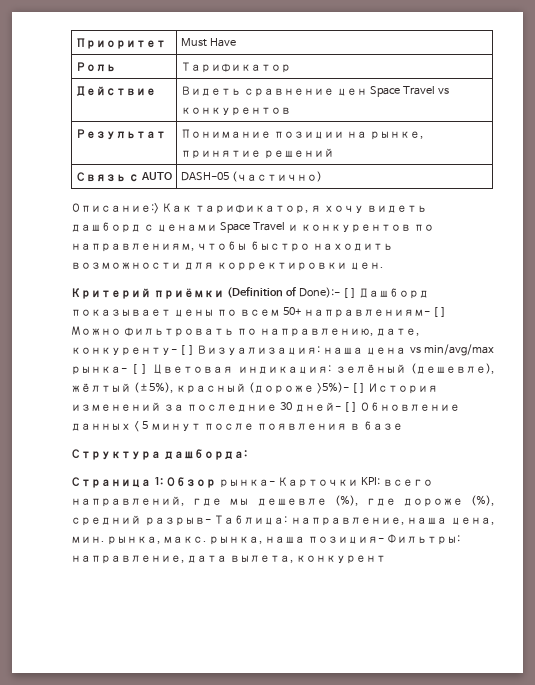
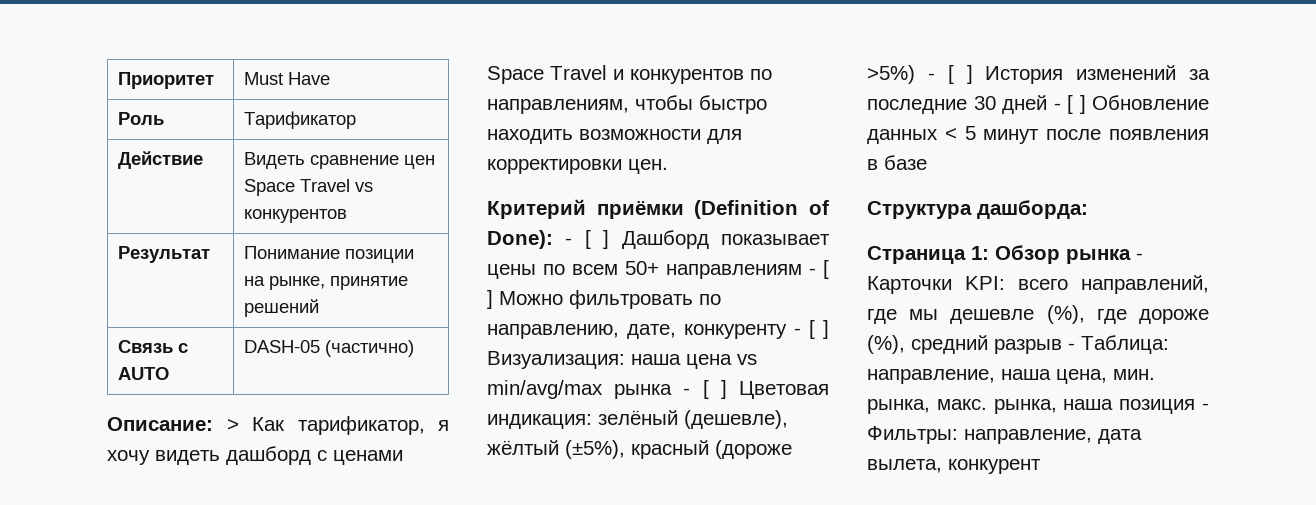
[71,203,159,214] Описание:> -> [107,417,239,431] Описание: >
[298,287,340,298] Done):- -> [487,230,573,249] Done): -
[303,309,430,318] направлениям- -> [666,264,816,279] направлениям -
[71,347,177,356] конкуренту- -> [684,324,801,339] конкуренту -
[71,366,127,375] рынка- -> [614,384,691,399] рынка -
[316,382,349,394] >5%)- -> [867,65,935,84] >5%) -
[294,402,341,412] дней- -> [1002,95,1061,114] дней -
[218,479,275,488] рынка- -> [1066,249,1143,264] рынка -
[144,517,211,526] разрыв- -> [994,339,1075,354] разрыв -
[307,536,384,544] позиция- -> [1119,399,1209,414] позиция -

